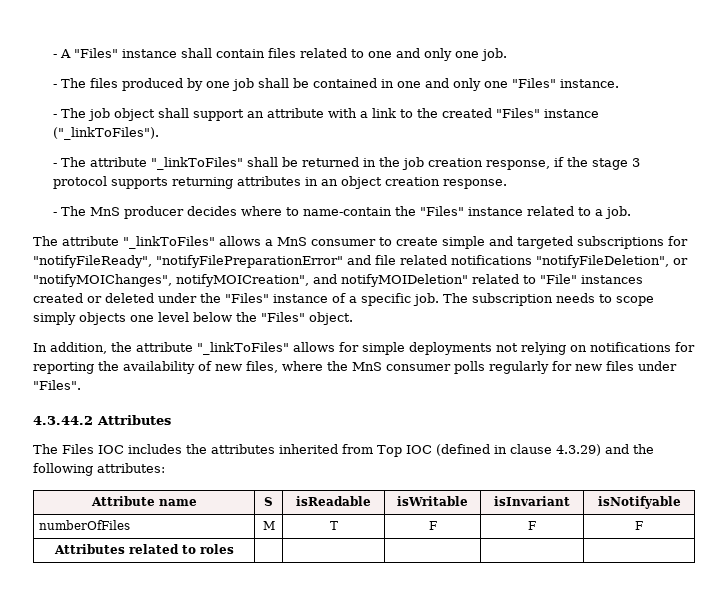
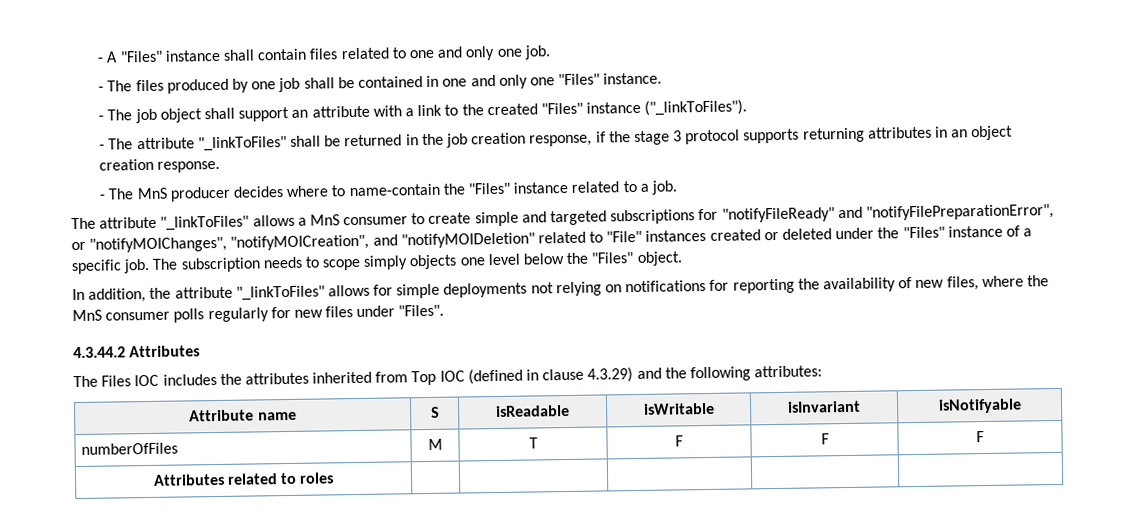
[33,255,688,268] [33,274,468,287] "notifyFileReady", "notifyFilePreparationError" and file related notifications "notifyFileDeletion", or "notifyMOIChanges", notifyMOICreation", and notifyMOIDeletion" -> [721,204,1054,223] [71,232,535,253] "notifyFileReady" and "notifyFilePreparationError", or "notifyMOIChanges", "notifyMOICreation", and "notifyMOIDeletion"

